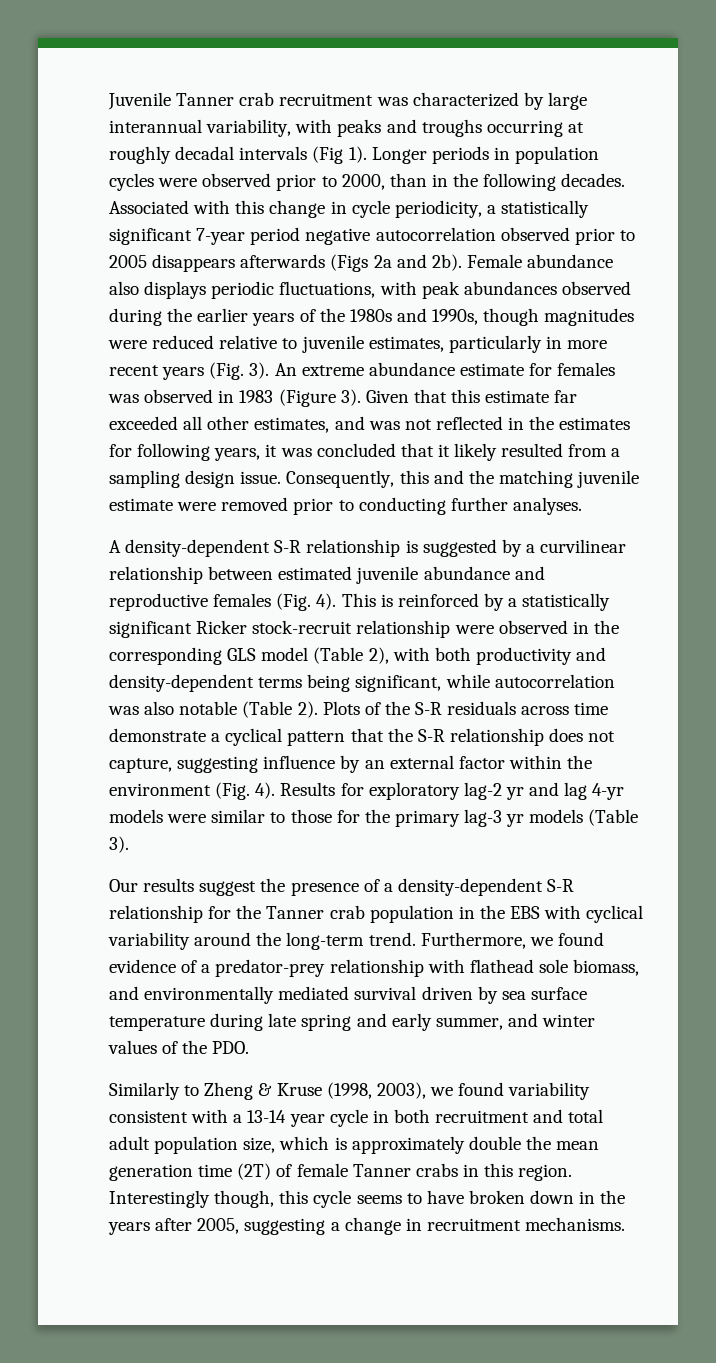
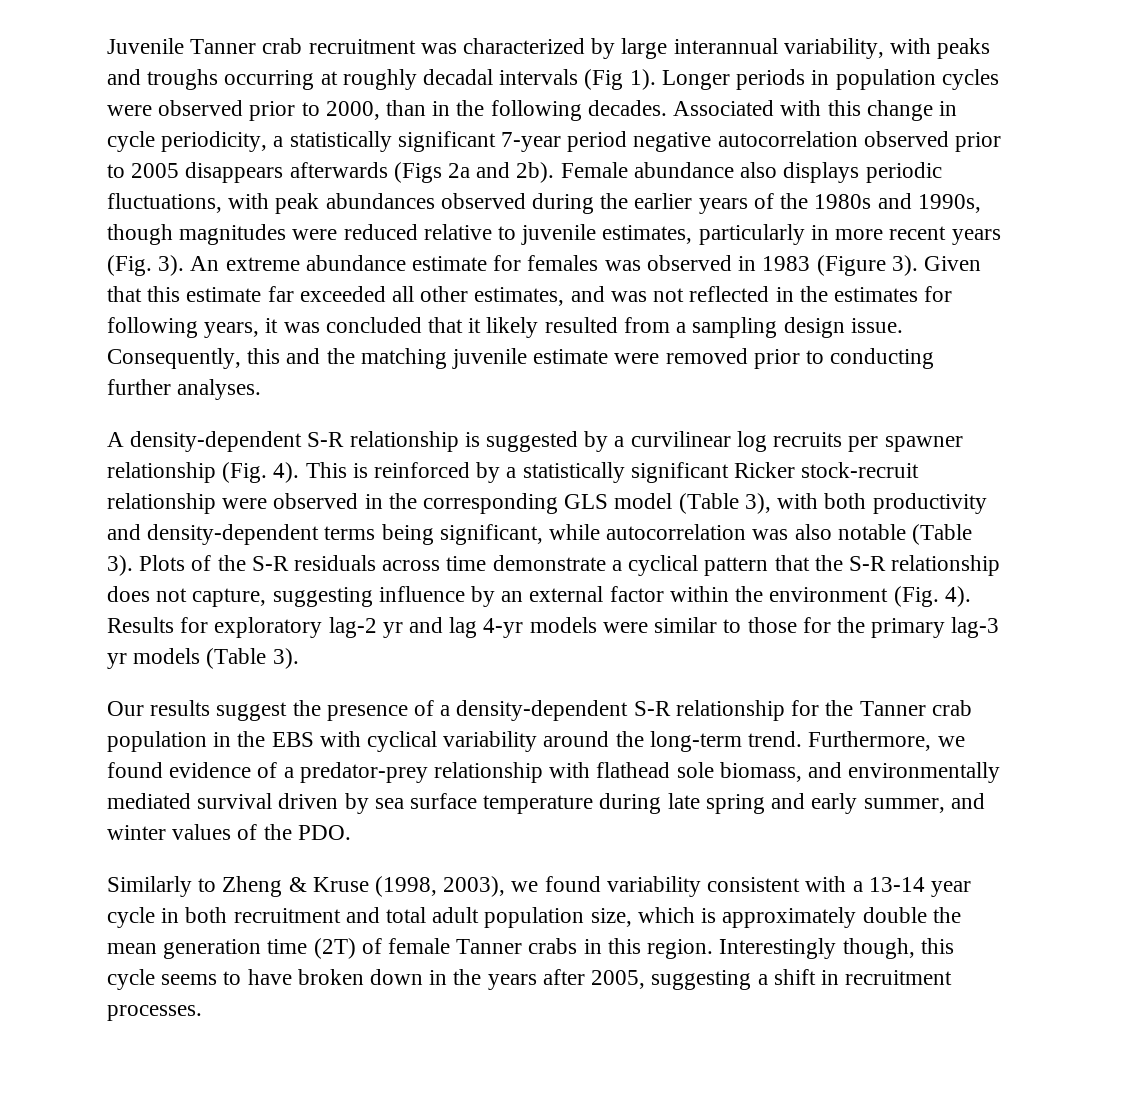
[109,566,545,584] [109,593,272,611] relationship between estimated juvenile abundance and reproductive females -> [736,431,963,452] [107,462,216,483] log recruits per spawner relationship
[368,647,389,664] 2), -> [744,493,771,514] 3),
[297,701,318,718] 2). -> [107,555,133,576] 3).
[344,1217,401,1235] change -> [773,969,816,985] shift
[525,1217,626,1231] mechanisms. -> [107,1005,202,1021] processes.

